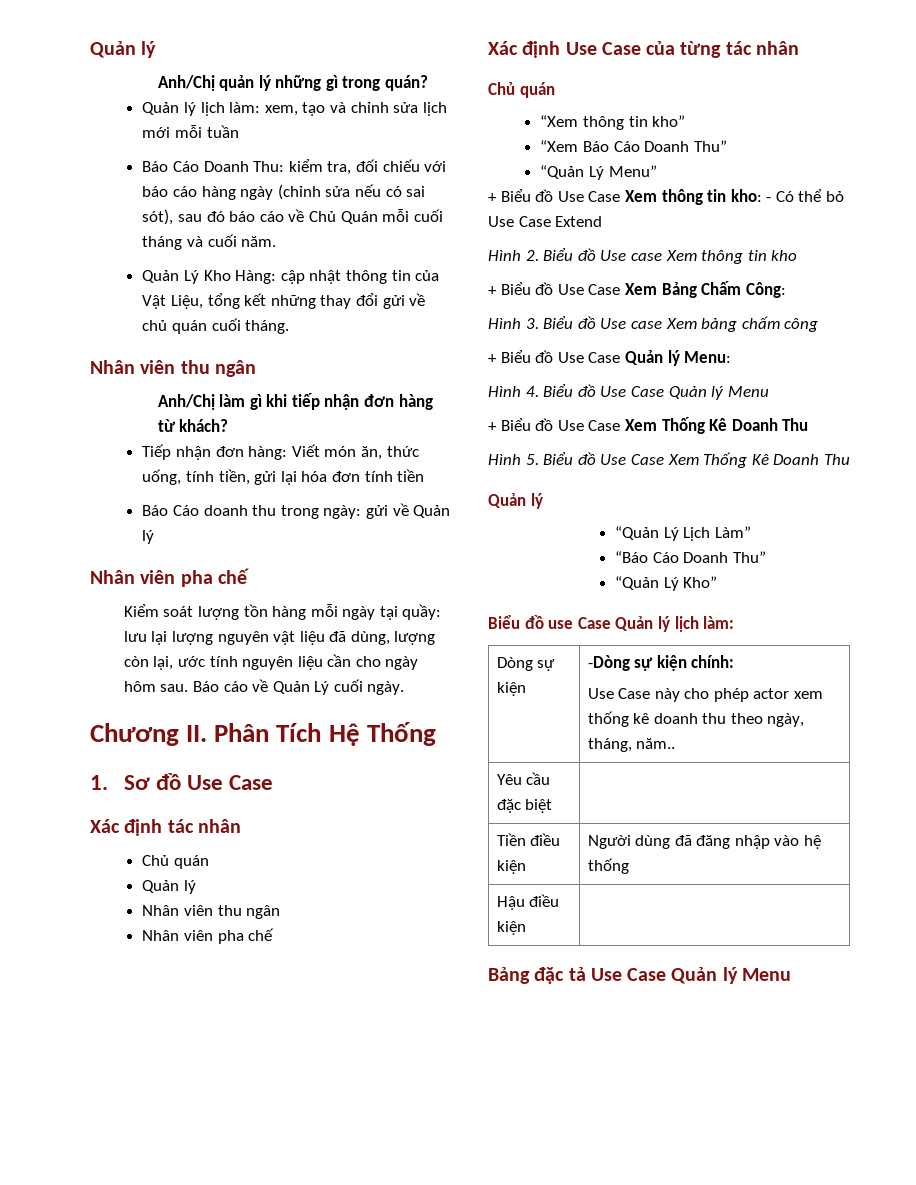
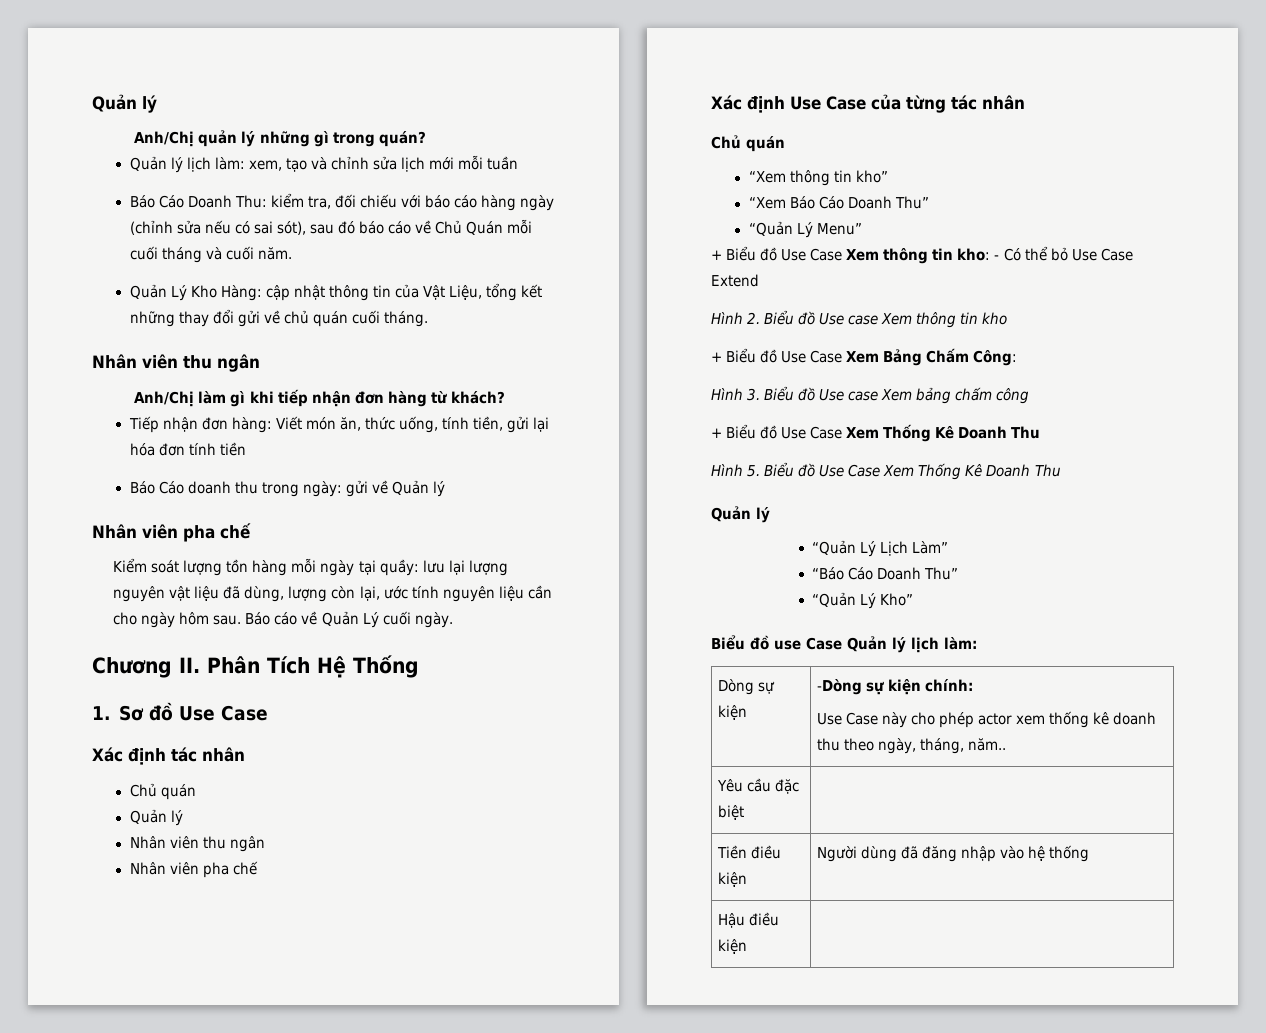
[488,350,732,366] [488,384,769,400] // + Biểu đồ Use Case Quản lý Menu: // Hình 4. Biểu đồ Use Case Quản lý Menu -> (1030, 396) none
[488,967,791,984] // Bảng đặc tả Use Case Quản lý Menu -> (747, 946) none

